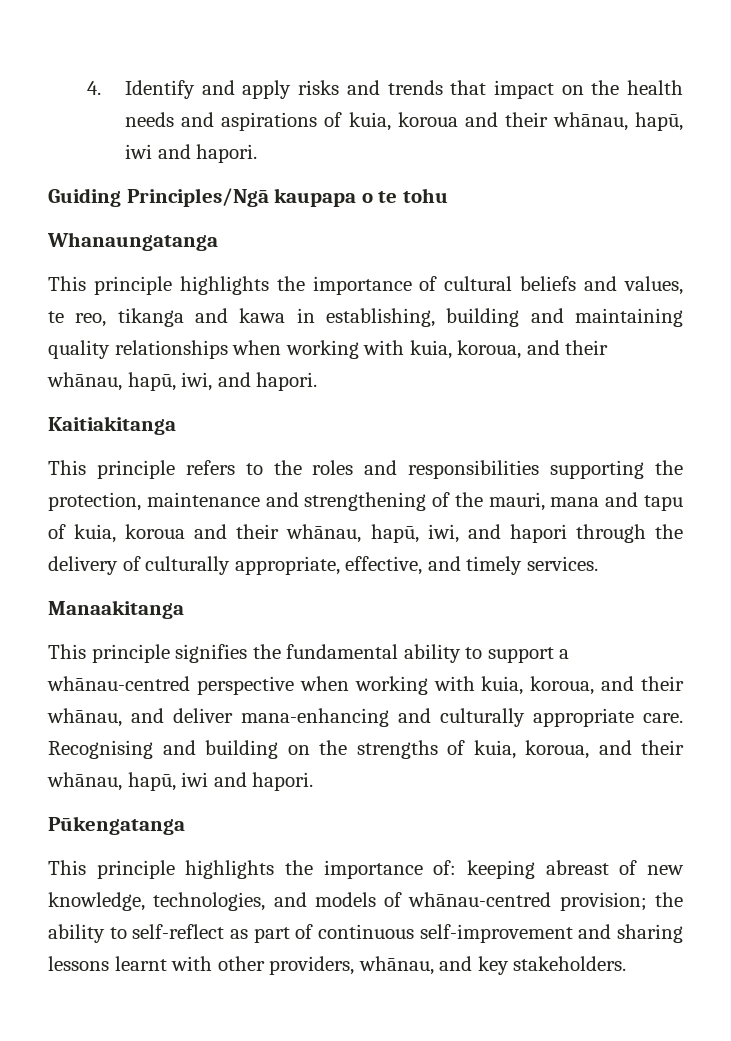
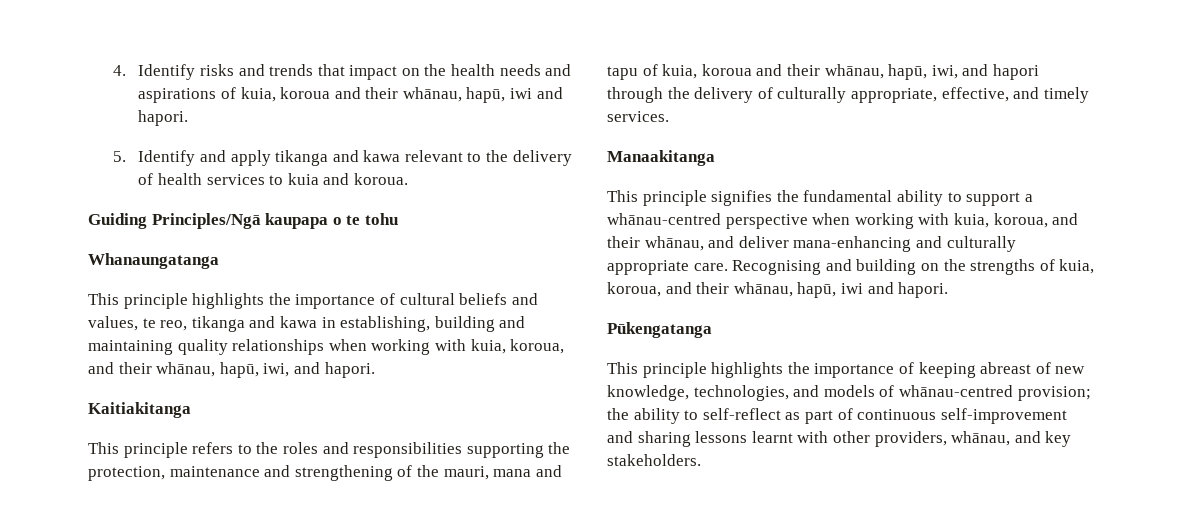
[201,80,292,99] and apply -> (196, 72) none
(258, 153) none -> [113,150,572,166] [138,173,408,185] // 5. Identify and apply tikanga and kawa relevant to the delivery of health services to kuia and koroua.
[433,860,457,875] of: -> [898,362,914,374] of

